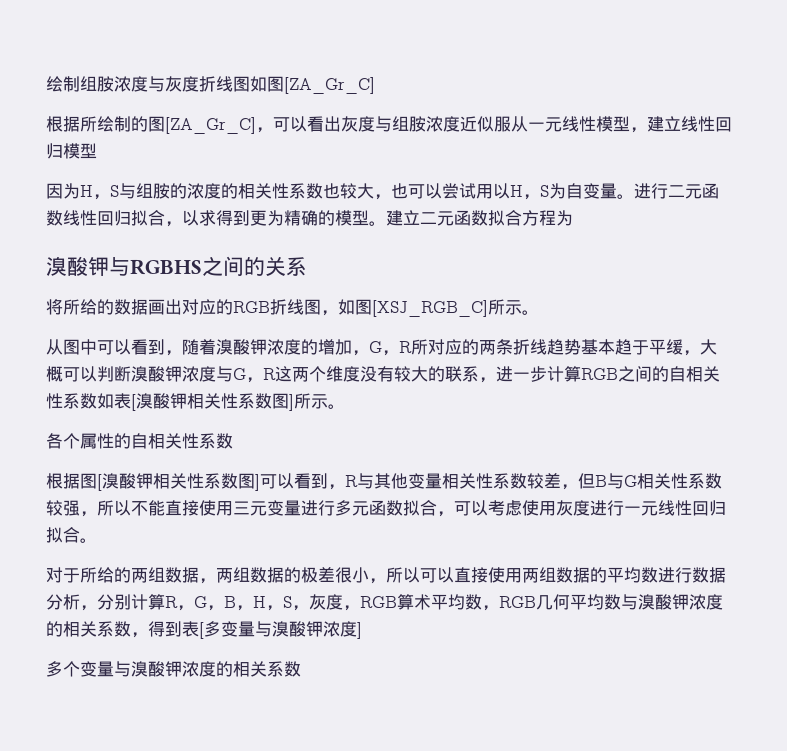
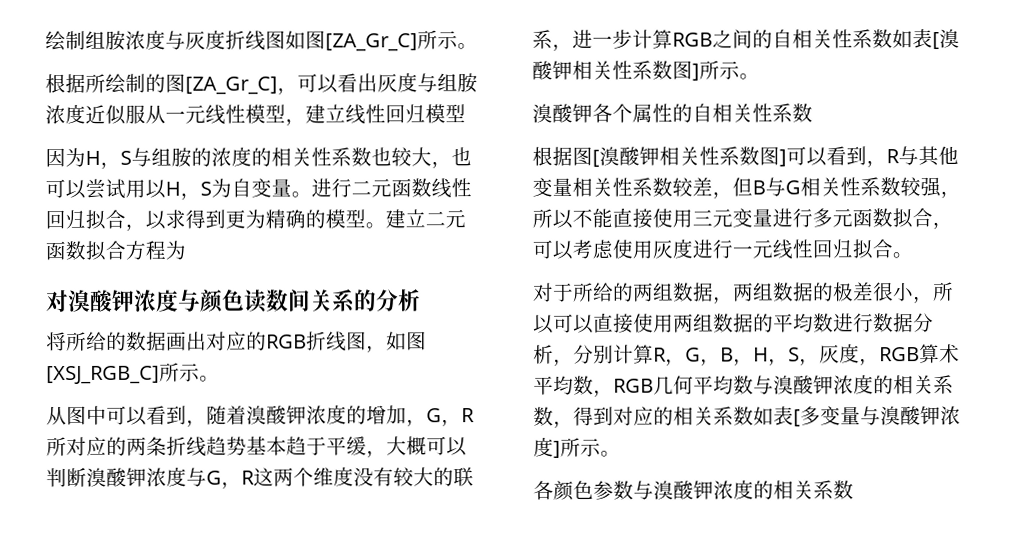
(375, 85) none -> [417,30,478,50] 所示。
[46,256,307,276] 溴酸钾与RGBHS之间的关系 -> [46,289,421,313] 对溴酸钾浓度与颜色读数间关系的分析
(345, 406) none -> [532,103,593,123] 溴酸钾
(182, 629) none -> [613,406,774,426] 对应的相关系数如
[46,661,114,677] // 多个变量 -> [560,437,621,457] [533,480,634,501] 所示。 // 各颜色参数

